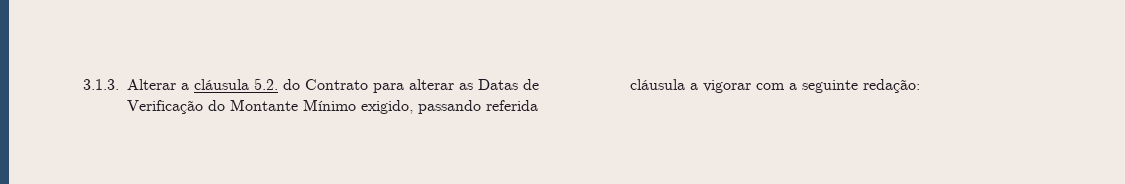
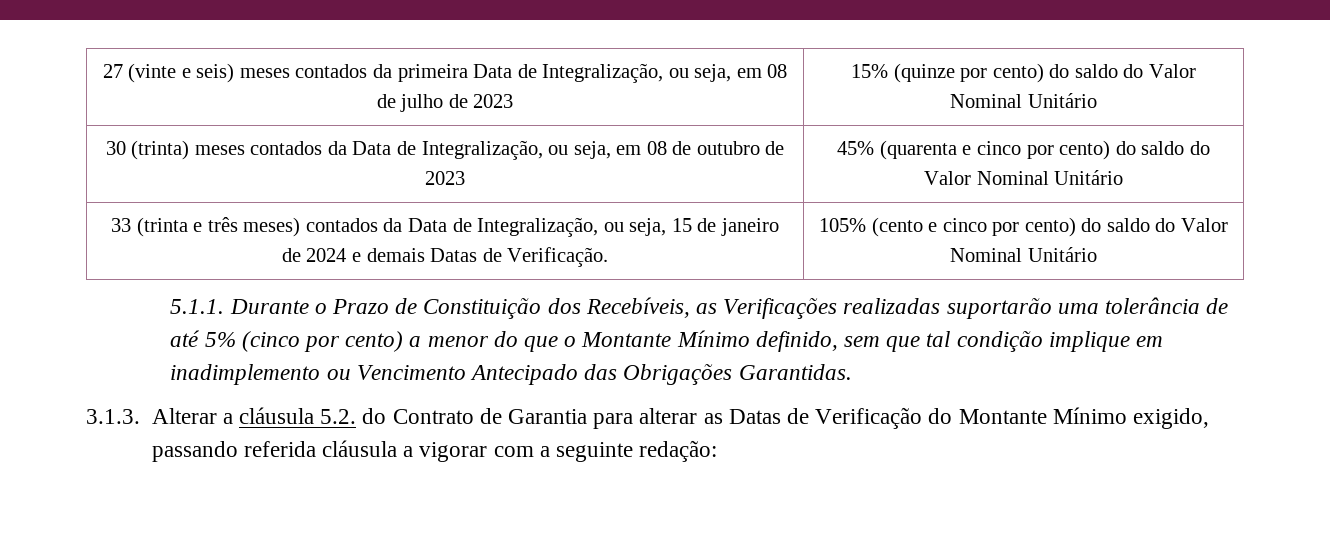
(83, 84) none -> [102,63,788,83] [376,94,514,112] [851,63,1196,83] [950,93,1097,108] [105,140,785,160] [425,171,465,185] [837,140,1210,160] [923,170,1124,185] [111,217,779,237] [281,247,609,267] [819,217,1228,237] [950,247,1097,262] [170,297,1229,319] [170,330,1164,352] [170,364,852,385] 27 (vinte e seis) meses contados da primeira Data de Integralização, ou seja, em 08 de julho de 2023 | 15% (quinze por cento) do saldo do Valor Nominal Unitário // 30 (trinta) meses contados da Data de Integralização, ou seja, em 08 de outubro de 2023 | 45% (quarenta e cinco por cento) do saldo do Valor Nominal Unitário // 33 (trinta e três meses) contados da Data de Integralização, ou seja, 15 de janeiro de 2024 e demais Datas de Verificação. | 105% (cento e cinco por cento) do saldo do Valor Nominal Unitário // 5.1.1. Durante o Prazo de Constituição dos Recebíveis, as Verificações realizadas suportarão uma tolerância de até 5% (cinco por cento) a menor do que o Montante Mínimo definido, sem que tal condição implique em inadimplemento ou Vencimento Antecipado das Obrigações Garantidas. //
(368, 84) none -> [479,408,587,424] de Garantia

